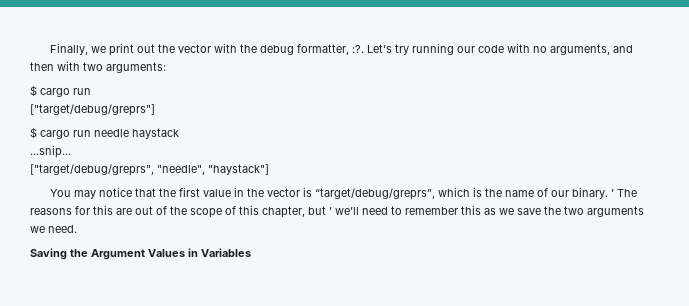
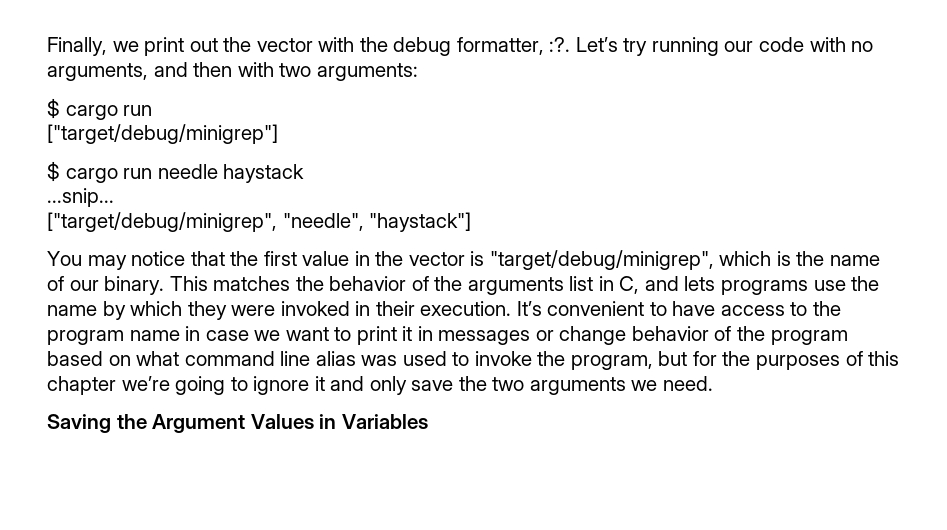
[30,104,155,116] ["target/debug/greprs"] -> [47,124,278,144] ["target/debug/minigrep"]
[30,164,154,176] ["target/debug/greprs", -> [47,212,277,232] ["target/debug/minigrep",
[314,188,435,200] “target/debug/greprs”, -> [489,250,714,270] "target/debug/minigrep",
[610,189,637,197] [30,205,514,218] ’ The reasons for this are out of the scope of this chapter, but ’ we’ll need to remember this as we -> [169,276,880,295] [47,301,842,320] [47,326,848,345] [47,351,900,370] [47,376,407,395] This matches the behavior of the arguments list in C, and lets programs use the name by which they were invoked in their execution. It’s convenient to have access to the program name in case we want to print it in messages or change behavior of the program based on what command line alias was used to invoke the program, but for the purposes of this chapter we’re going to ignore it and only

